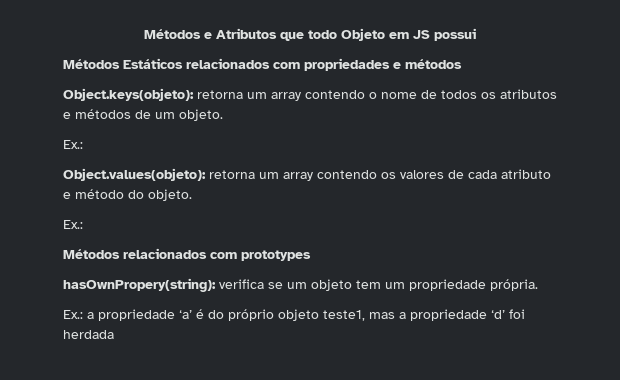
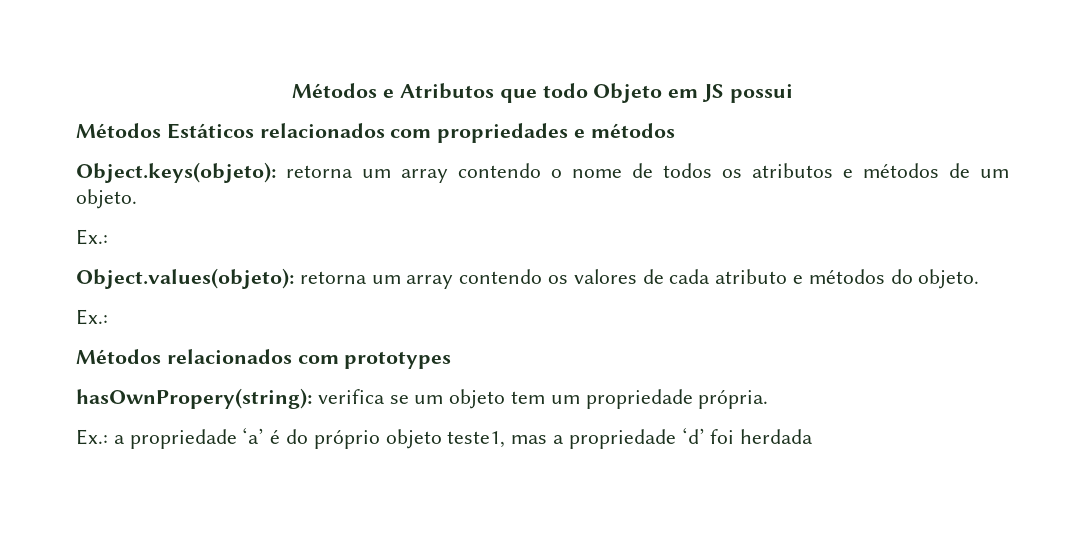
[75,189,124,199] método -> [808,269,885,284] métodos

